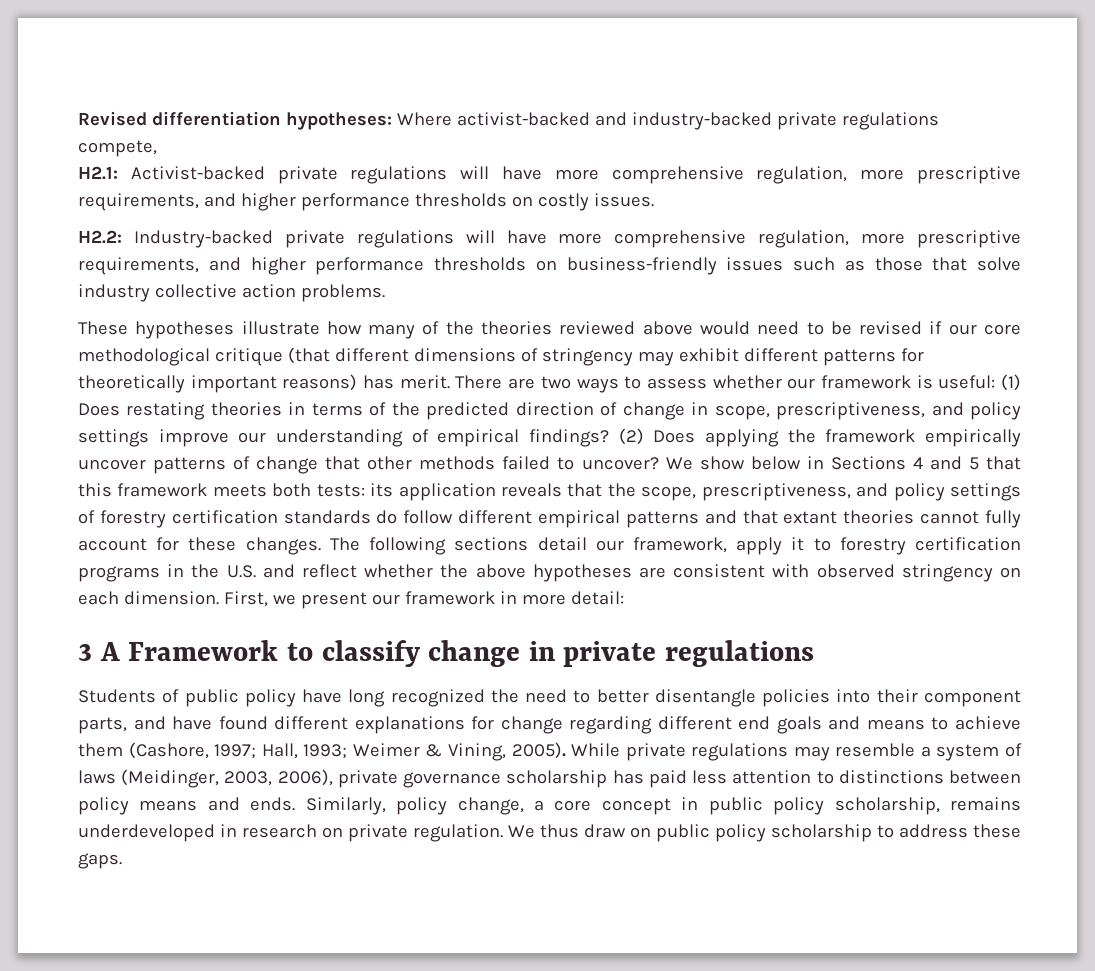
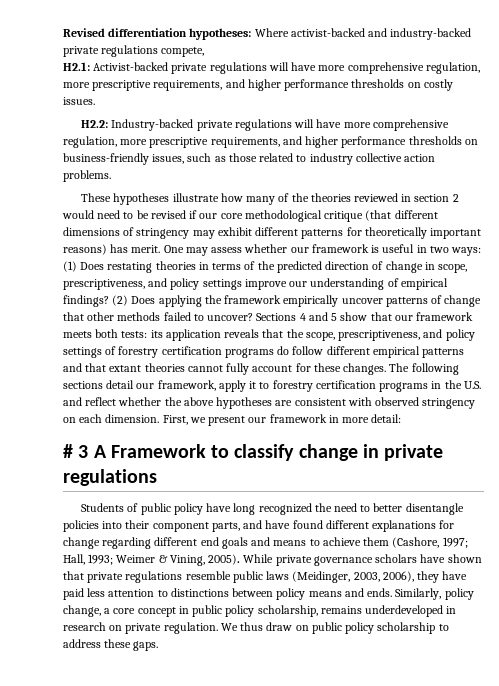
[726,257,784,271] issues -> [152,154,185,164] issues,
[932,257,1021,271] that solve -> [259,153,307,162] related to
[642,321,693,335] above -> [401,194,459,202] in section 2
[455,375,642,393] There are two ways to -> [163,245,208,256] One may
[938,375,996,389] useful: -> [382,244,482,256] useful in two ways:
[665,456,824,470] We show below in -> (254, 317) none
[985,456,1021,470] [78,483,112,497] that this -> [340,312,413,321] show that our
[283,510,371,524] standards -> [224,348,274,358] programs
(624, 598) none -> [63,444,73,458] #
[691,743,1022,761] [78,769,644,788] regulations may resemble a system of laws (Meidinger, 2003, 2006), private governance scholarship has -> [313,554,482,566] [63,571,468,583] governance scholars have shown that private regulations resemble public laws (Meidinger, 2003, 2006), they have

